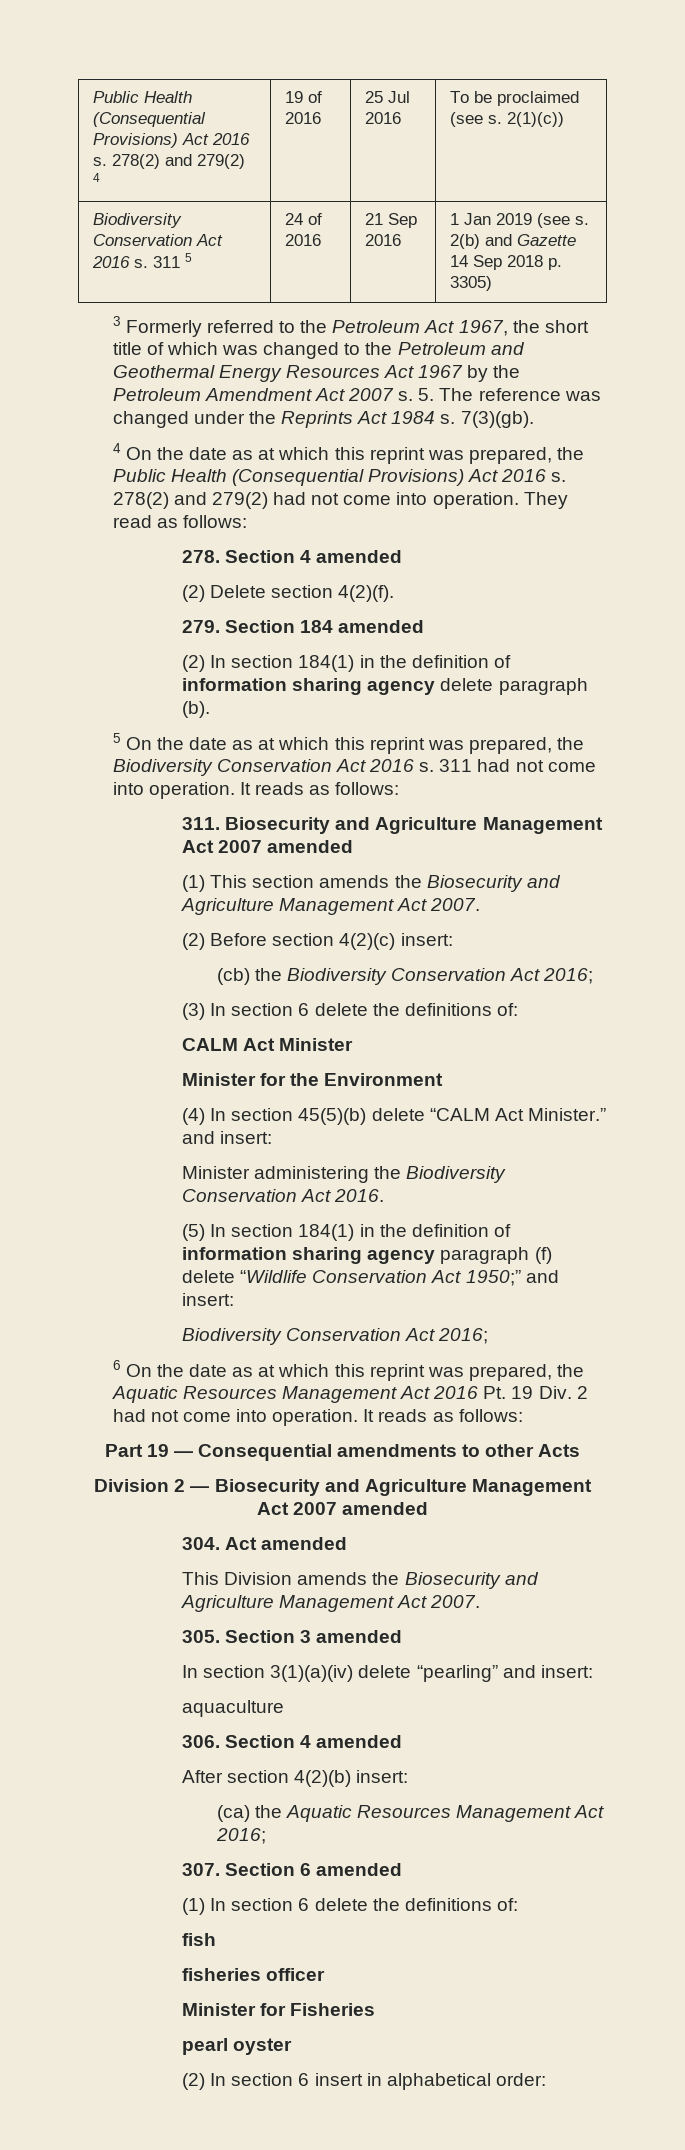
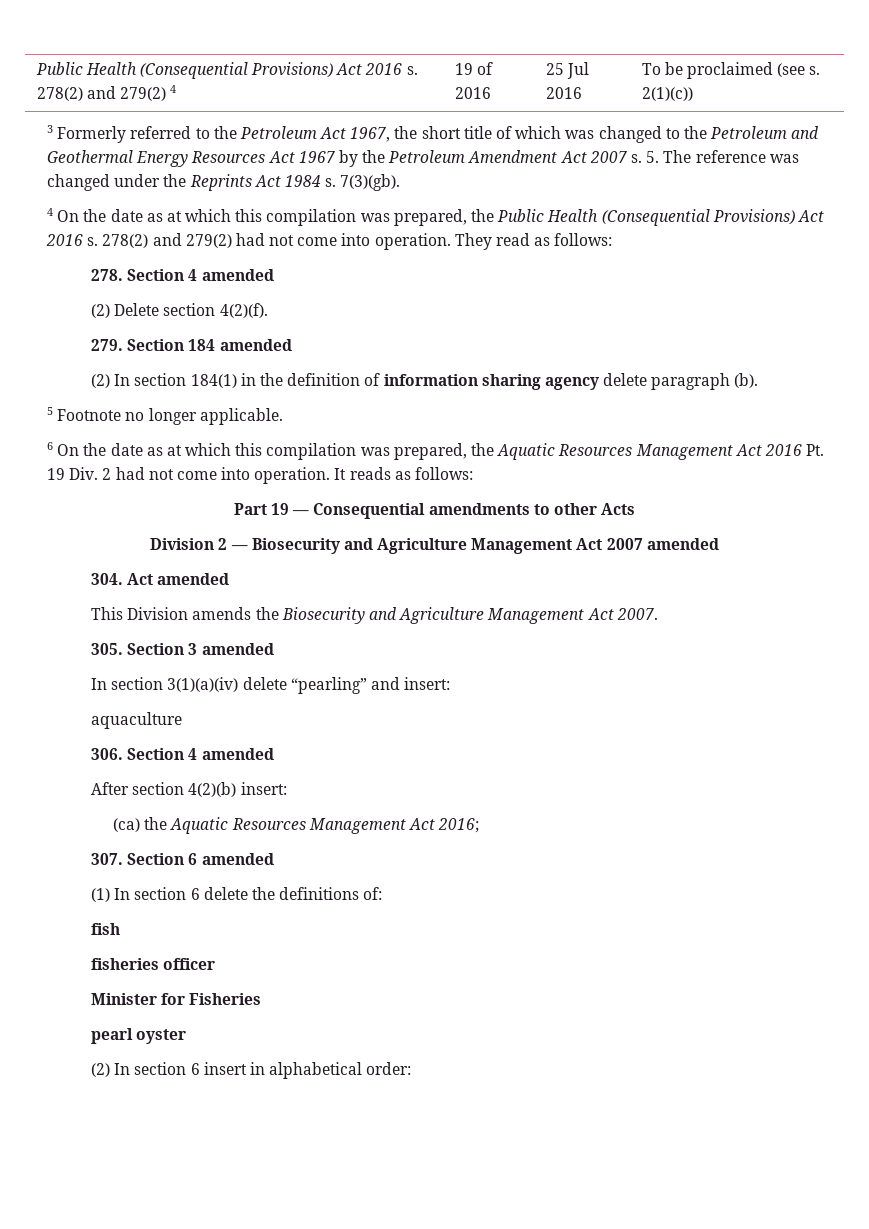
[92,213,182,228] [92,234,223,246] [91,253,192,268] [284,213,322,225] [284,234,321,246] [364,213,417,228] [364,234,401,246] [449,213,589,228] [449,234,576,249] [449,255,562,270] [449,276,492,291] // Biodiversity Conservation Act 2016 s. 311 5 | 24 of 2016 | 21 Sep 2016 | 1 Jan 2019 (see s. 2(b) and Gazette 14 Sep 2018 p. 3305) -> (693, 94) none
[369,447,425,464] reprint -> [266,209,357,226] compilation
[125,737,585,754] [112,759,596,776] [112,782,400,799] [182,817,603,834] [182,840,354,853] [182,875,561,892] [181,898,481,915] [182,933,453,950] [216,968,594,985] [182,1003,518,1020] [182,1038,354,1051] [182,1073,444,1086] [182,1108,606,1125] [182,1131,273,1144] [182,1166,507,1183] [182,1189,385,1202] [182,1224,511,1241] [182,1247,552,1264] [182,1270,559,1286] [182,1293,235,1306] [182,1328,489,1345] On the date as at which this reprint was prepared, the Biodiversity Conservation Act 2016 s. 311 had not come into operation. It reads as follows: // 311. Biosecurity and Agriculture Management Act 2007 amended // (1) This section amends the Biosecurity and Agriculture Management Act 2007. // (2) Before section 4(2)(c) insert: // (cb) the Biodiversity Conservation Act 2016; // (3) In section 6 delete the definitions of: // CALM Act Minister // Minister for the Environment // (4) In section 45(5)(b) delete “CALM Act Minister.” and insert: // Minister administering the Biodiversity Conservation Act 2016. // (5) In section 184(1) in the definition of information sharing agency paragraph (f) delete “Wildlife Conservation Act 1950;” and insert: // Biodiversity Conservation Act 2016; -> [57,408,283,425] Footnote no longer applicable.
[369,1364,425,1381] reprint -> [266,443,357,460] compilation

